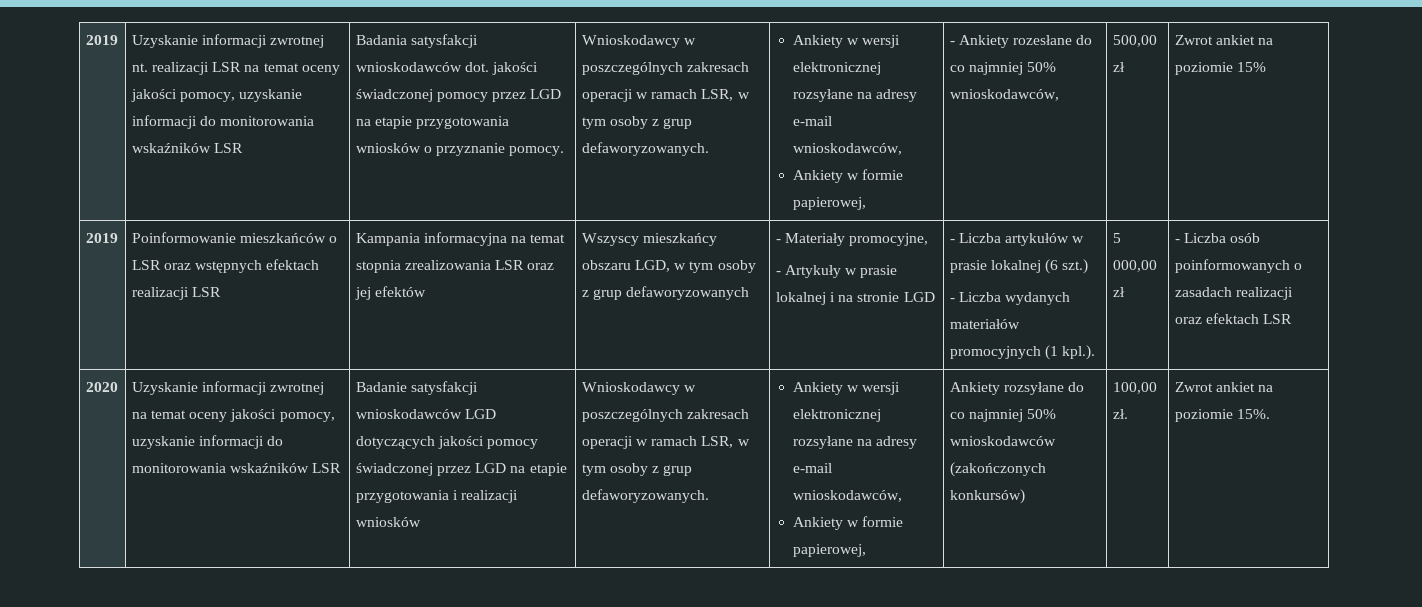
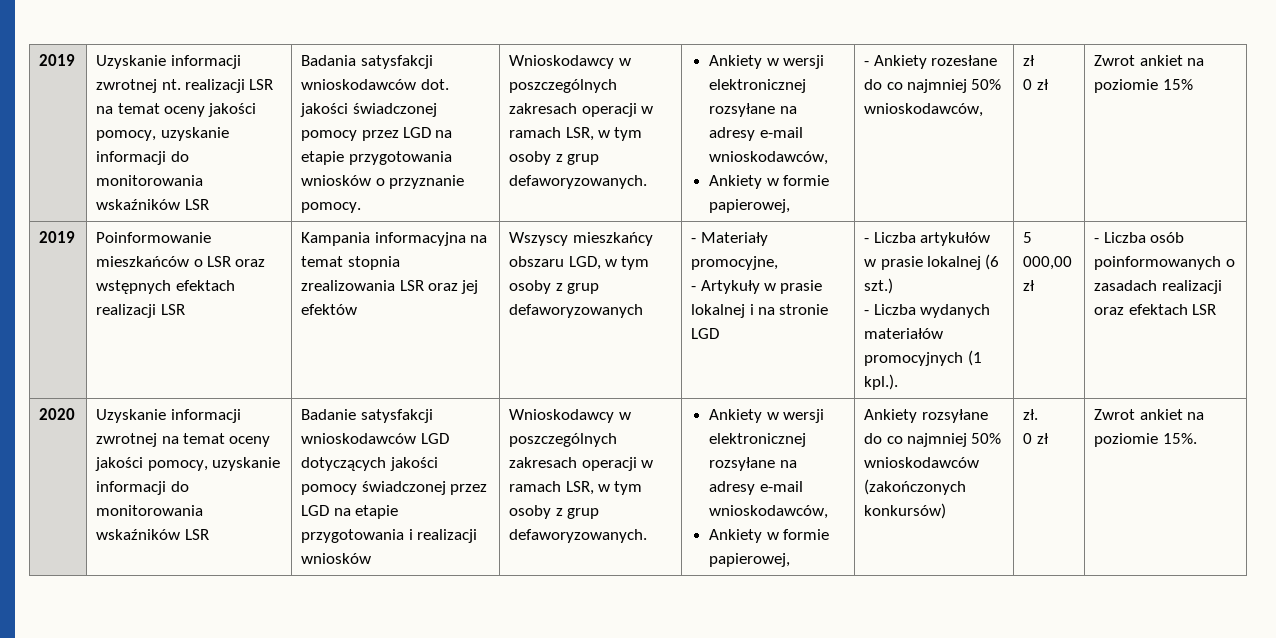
[1112,35,1157,47] 500,00 -> [1023,55,1036,66] [1023,79,1033,90] zł // 0
[1112,382,1157,394] 100,00 -> (947, 511) none
(1128, 414) none -> [1023,433,1049,444] // 0 zł

